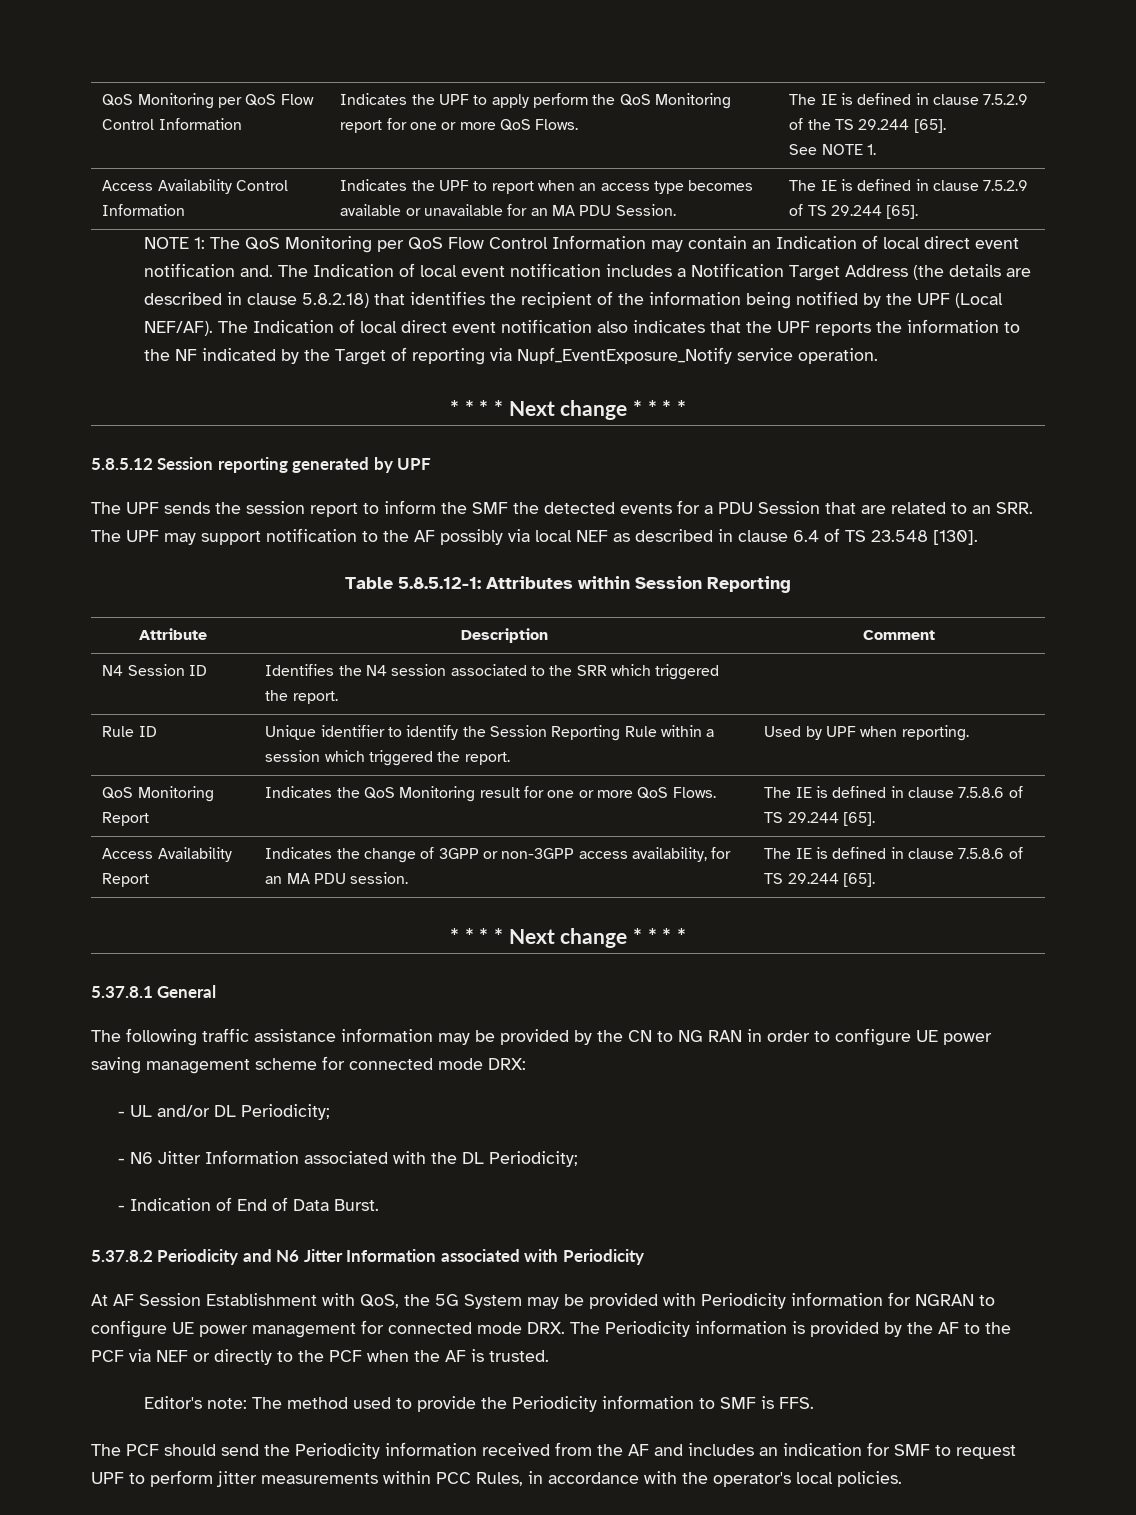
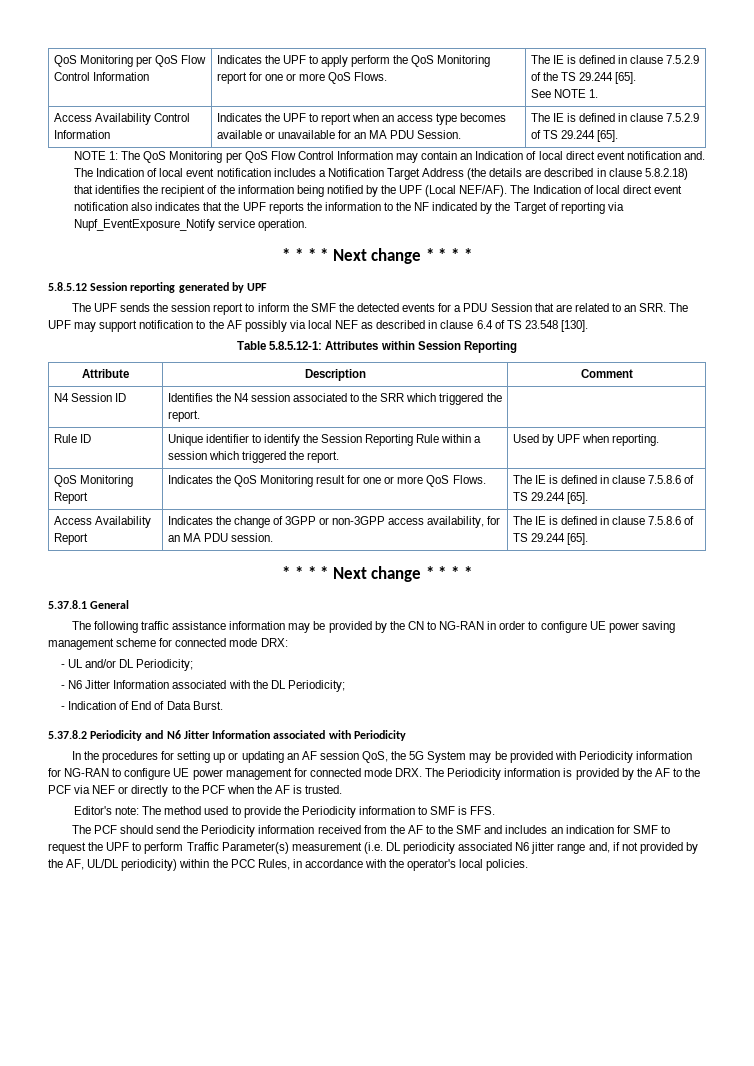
[678,1030,742,1042] NG RAN -> [439,621,485,630] NG-RAN
[91,1293,355,1306] At AF Session Establishment with -> [71,751,359,763] In the procedures for setting up or updating an AF session
[915,1294,974,1306] NGRAN -> [64,768,110,777] NG-RAN
(649, 1450) none -> [425,825,482,834] to the SMF
(1016, 1452) none -> [88,842,104,851] the
[216,1471,431,1487] jitter measurements within -> [186,842,698,854] [48,859,228,871] Traffic Parameter(s) measurement (i.e. DL periodicity associated N6 jitter range and, if not provided by the AF, UL/DL periodicity) within the

